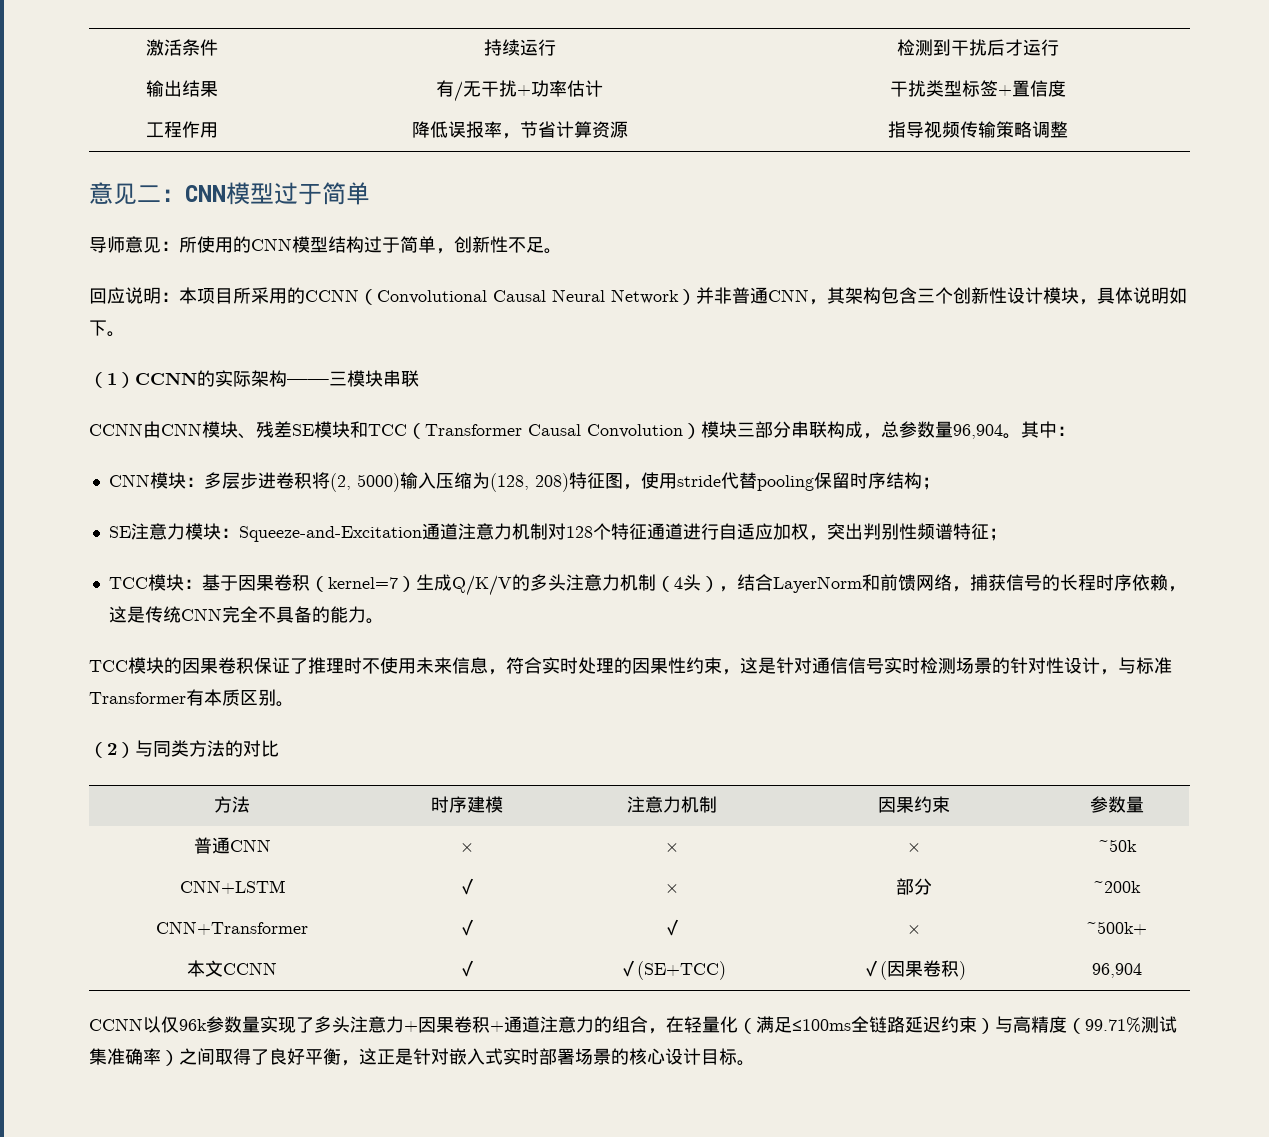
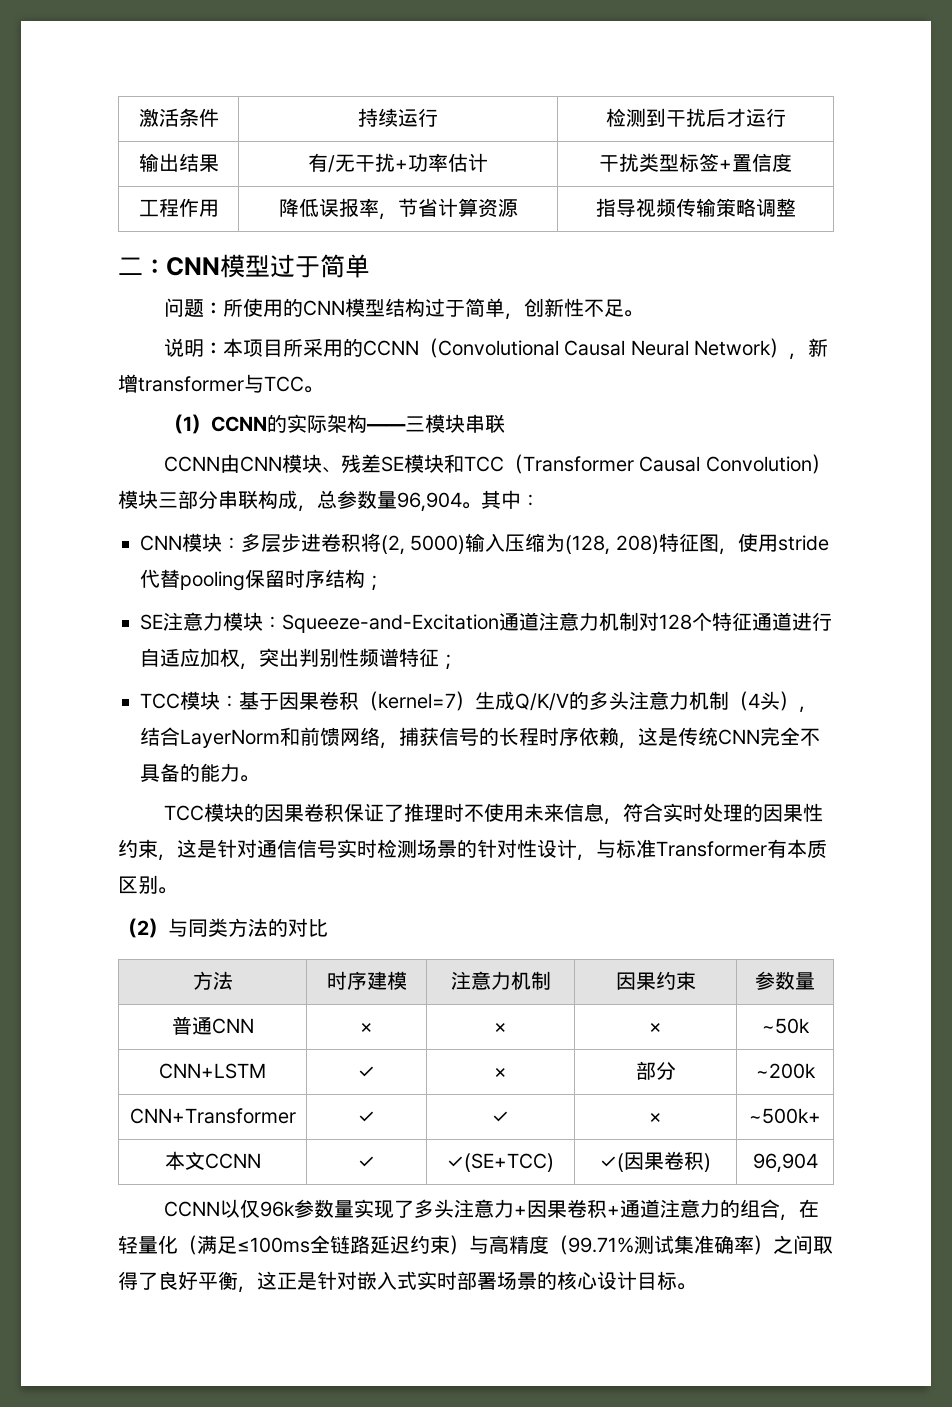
[89,182,137,205] 意见 -> (796, 207) none
[89,236,161,253] 导师意见 -> [163,298,204,317] 问题
[89,287,125,304] 回应 -> (643, 313) none
[696,287,1187,305] [89,320,107,336] 并非普通CNN，其架构包含三个创新性设计模块，具体说明如下 -> [789,338,829,360] [118,374,304,393] ，新增transformer与TCC

